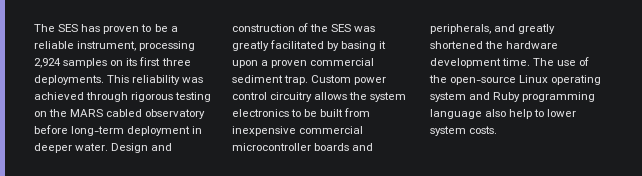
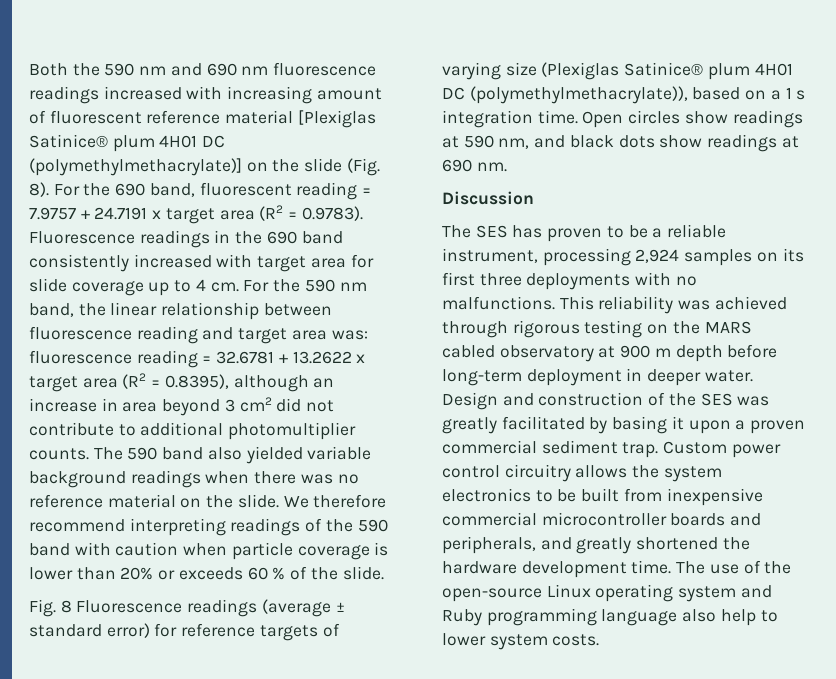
(34, 28) none -> [29,62,377,76] [29,86,382,104] [29,110,376,128] [29,134,226,152] [29,158,380,176] [29,182,372,200] [29,205,363,224] [29,230,343,248] [29,254,374,272] [29,278,367,296] [29,302,332,320] [29,326,368,344] [29,350,366,368] [29,373,335,392] [29,397,335,416] [29,422,357,440] [29,446,372,464] [29,470,359,488] [29,494,387,508] [29,518,388,536] [29,542,389,560] [29,566,384,580] [29,599,345,617] [29,623,340,641] [442,62,793,80] [442,86,806,104] [442,110,803,128] [442,134,799,152] [442,159,507,172] [442,191,534,205] Both the 590 nm and 690 nm fluorescence readings increased with increasing amount of fluorescent reference material [Plexiglas Satinice® plum 4H01 DC (polymethylmethacrylate)] on the slide (Fig. 8). For the 690 band, fluorescent reading = 7.9757 + 24.7191 x target area (R2 = 0.9783). Fluorescence readings in the 690 band consistently increased with target area for slide coverage up to 4 cm. For the 590 nm band, the linear relationship between fluorescence reading and target area was: fluorescence reading = 32.6781 + 13.2622 x target area (R2 = 0.8395), although an increase in area beyond 3 cm2 did not contribute to additional photomultiplier counts. The 590 band also yielded variable background readings when there was no reference material on the slide. We therefore recommend interpreting readings of the 590 band with caution when particle coverage is lower than 20% or exceeds 60 % of the slide. // Fig. 8 Fluorescence readings (average ± standard error) for reference targets of varying size (Plexiglas Satinice® plum 4H01 DC (polymethylmethacrylate)), based on a 1 s integration time. Open circles show readings at 590 nm, and black dots show readings at 690 nm. // Discussion //
[34,75,104,85] deployments. -> [526,272,697,290] [442,296,555,310] deployments with no malfunctions.
(206, 114) none -> [598,345,723,362] at 900 m depth

